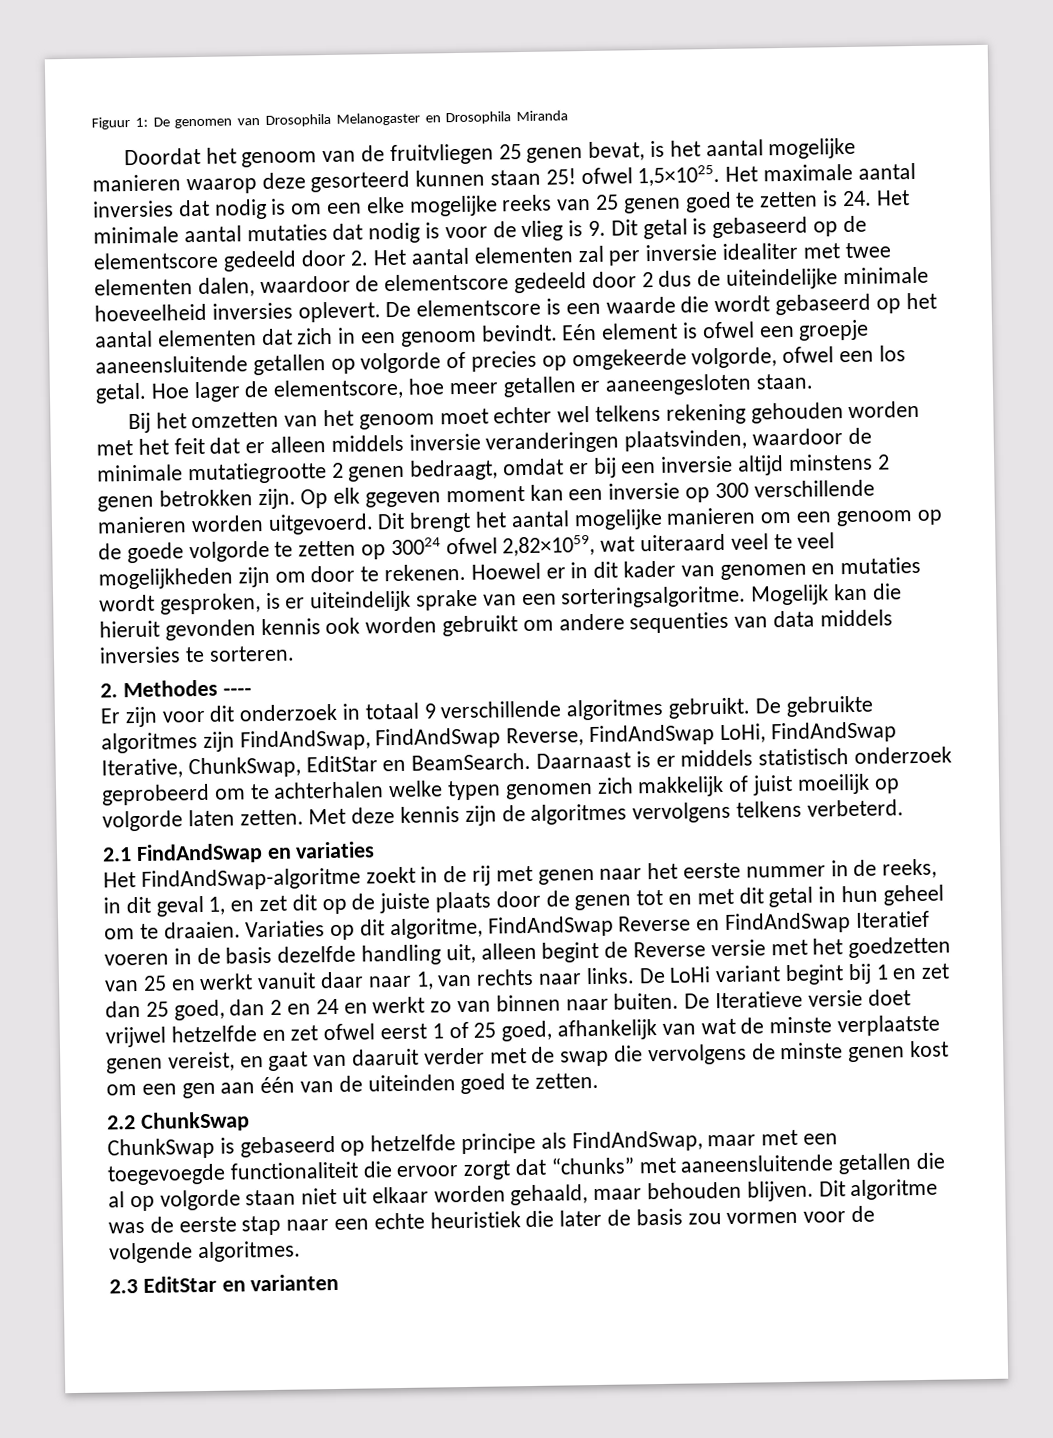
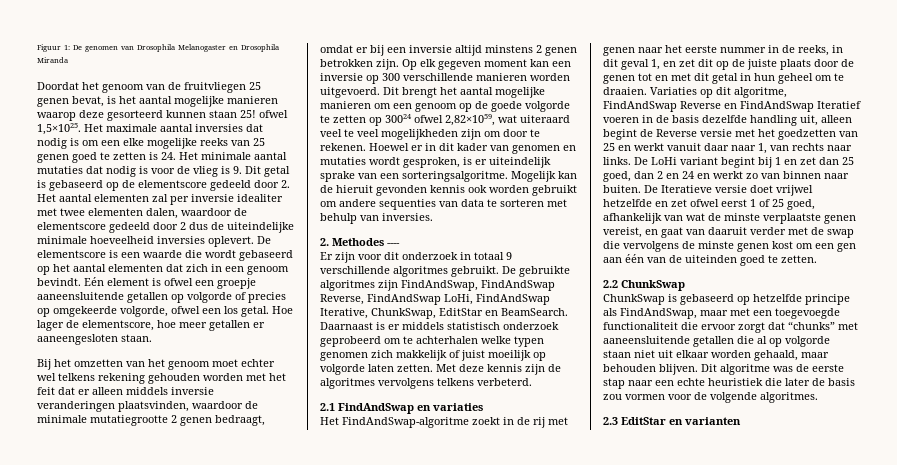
[871,583,902,600] die -> [320,185,333,193] de
[819,609,893,627] [99,645,295,664] middels inversies te sorteren. -> [487,199,567,207] [320,213,433,224] te sorteren met behulp van inversies.

